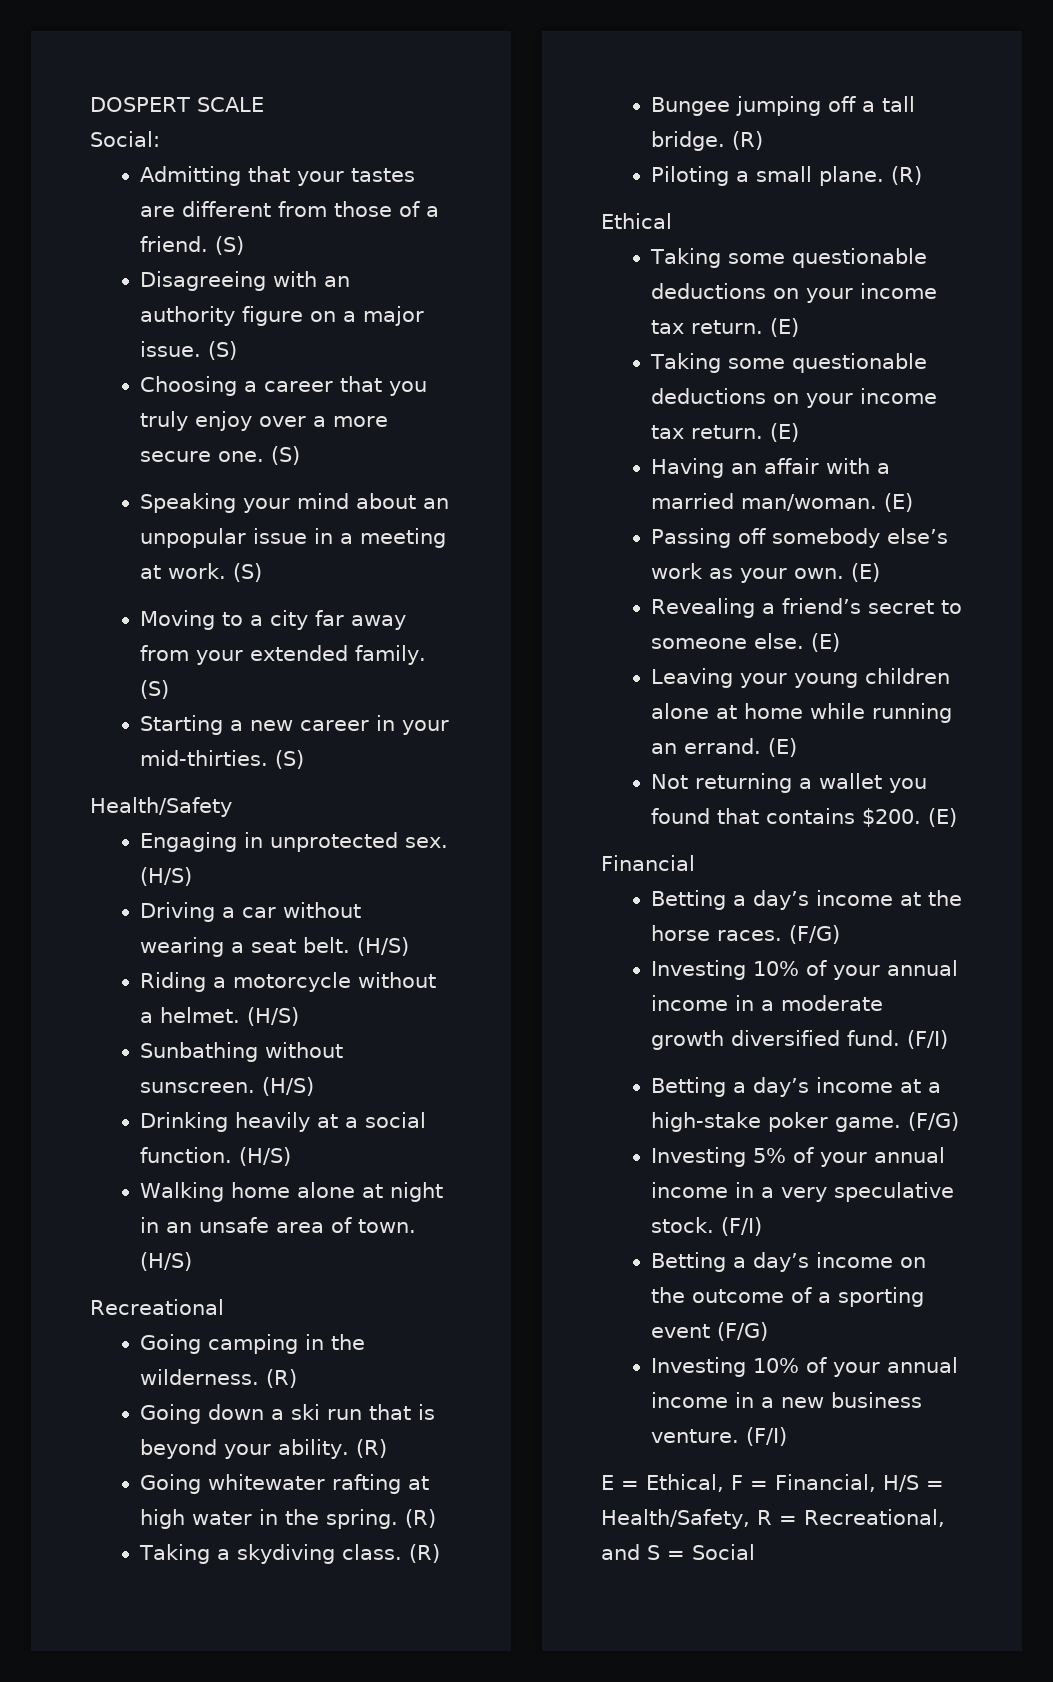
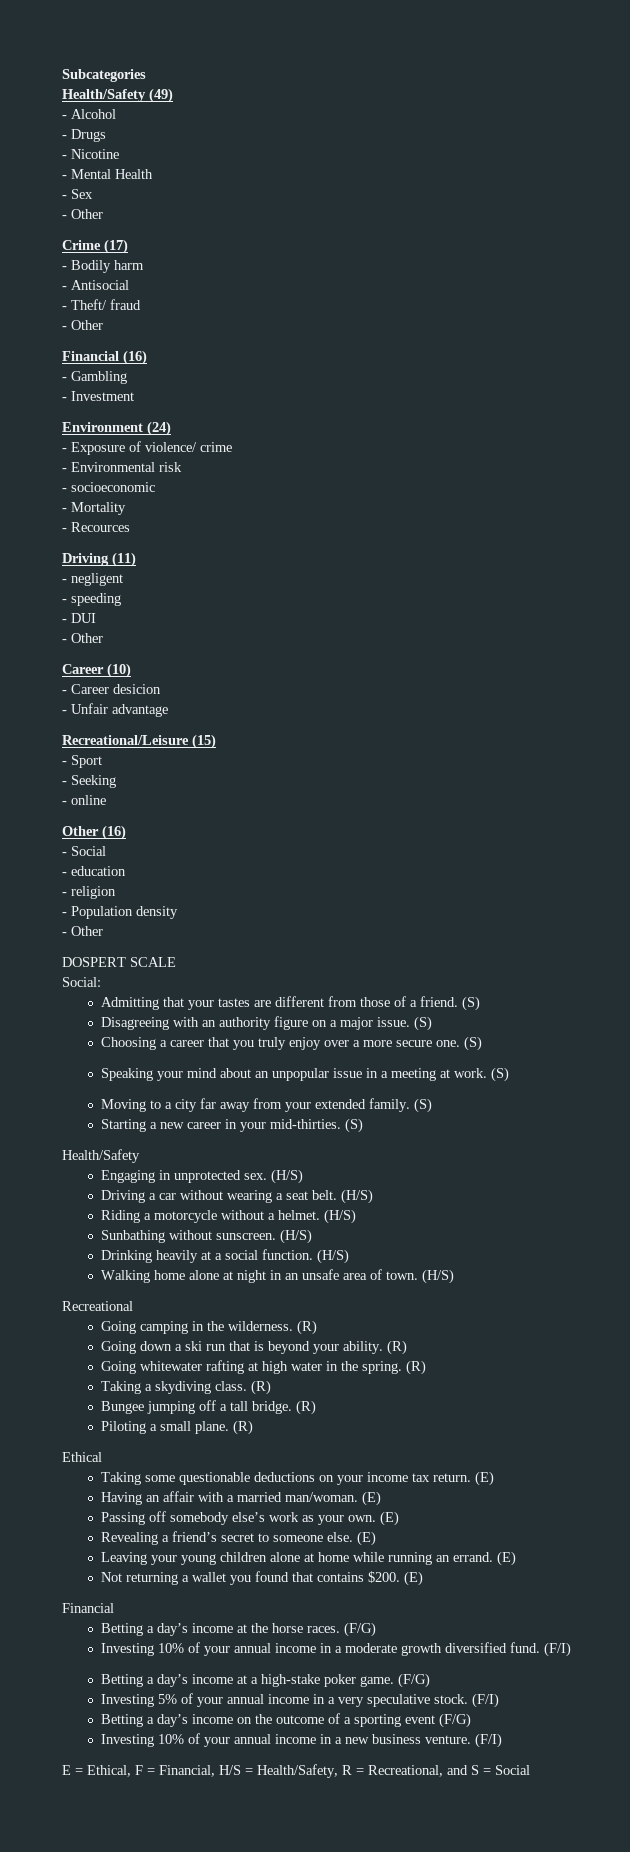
(90, 104) none -> [62,69,146,82] [62,88,173,103] [62,109,116,119] [62,129,106,142] [62,149,119,159] [62,169,153,179] [62,189,93,199] [62,209,103,219] [62,239,128,254] [62,260,144,273] [62,280,129,290] [62,299,141,310] [62,320,103,330] [62,350,147,365] [62,371,127,384] [62,391,134,401] [62,421,171,436] [62,441,232,455] [62,462,182,472] [62,482,155,492] [62,502,126,515] [62,522,130,532] [62,552,136,567] [62,573,123,586] [62,593,121,606] [62,613,96,623] [62,633,103,643] [62,663,131,678] [62,684,161,694] [62,703,168,717] [62,734,216,749] [62,755,102,768] [62,775,116,788] [62,795,106,805] [62,825,126,840] [62,846,106,856] [62,866,126,876] [62,886,116,899] [62,906,178,919] [62,926,103,936] Subcategories // Health/Safety (49) // - Alcohol // - Drugs // - Nicotine // - Mental Health // - Sex // - Other // Crime (17) // - Bodily harm // - Antisocial // - Theft/ fraud // - Other // Financial (16) // - Gambling // - Investment // Environment (24) // - Exposure of violence/ crime // - Environmental risk // - socioeconomic // - Mortality // - Recources // Driving (11) // - negligent // - speeding // - DUI // - Other // Career (10) // - Career desicion // - Unfair advantage // Recreational/Leisure (15) // - Sport // - Seeking // - online // Other (16) // - Social // - education // - religion // - Population density // - Other //
[650,353,928,373] [651,388,938,408] [651,423,800,442] // Taking some questionable deductions on your income tax return. (E) -> (495, 1478) none

